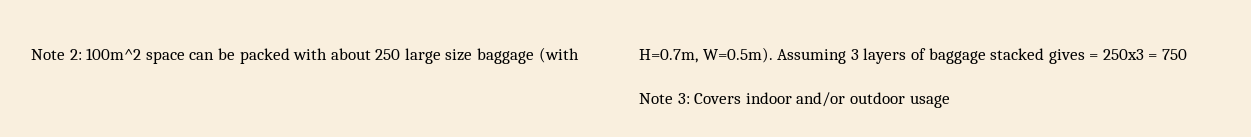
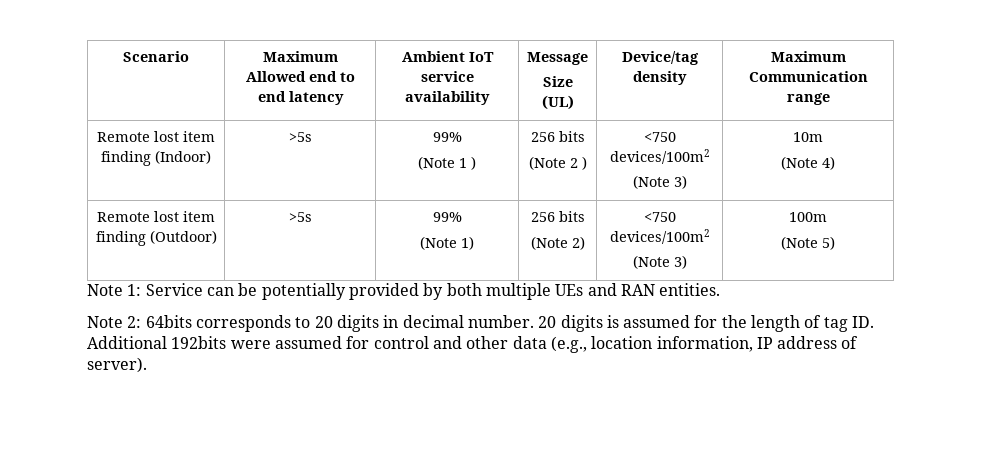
[31,47,1188,64] [639,92,950,108] Note 2: 100m^2 space can be packed with about 250 large size baggage (with H=0.7m, W=0.5m). Assuming 3 layers of baggage stacked gives = 250x3 = 750 // Note 3: Covers indoor and/or outdoor usage -> [123,51,189,62] [262,51,338,62] [245,71,355,82] [257,91,344,105] [401,51,494,62] [420,71,474,82] [405,91,490,105] [527,52,588,65] [542,76,573,87] [541,95,574,110] [621,51,699,65] [633,71,687,85] [770,51,846,62] [748,71,868,82] [786,93,830,105] [97,131,215,142] [101,150,211,166] [288,132,312,142] [432,132,462,142] [418,156,476,170] [530,131,585,142] [528,156,587,170] [643,132,676,142] [609,149,710,164] [632,175,687,189] [793,132,823,142] [781,156,835,170] [97,211,215,222] [95,230,217,246] [288,212,312,222] [432,212,462,222] [420,236,474,250] [530,211,585,222] [530,236,585,250] [643,212,676,222] [609,229,710,244] [632,255,687,269] [789,212,827,222] [781,236,835,250] [87,283,721,300] [87,315,875,332] [87,336,859,353] [87,357,147,373] Scenario | Maximum Allowed end to end latency | Ambient IoT service availability | Message // Size (UL) | Device/tag density | Maximum Communication range // Remote lost item finding (Indoor) | >5s | 99% // (Note 1 ) | 256 bits // (Note 2 ) | <750 devices/100m2 // (Note 3) | 10m // (Note 4) // Remote lost item finding (Outdoor) | >5s | 99% // (Note 1) | 256 bits // (Note 2) | <750 devices/100m2 // (Note 3) | 100m // (Note 5) // Note 1: Service can be potentially provided by both multiple UEs and RAN entities. // Note 2: 64bits corresponds to 20 digits in decimal number. 20 digits is assumed for the length of tag ID. Additional 192bits were assumed for control and other data (e.g., location information, IP address of server).

